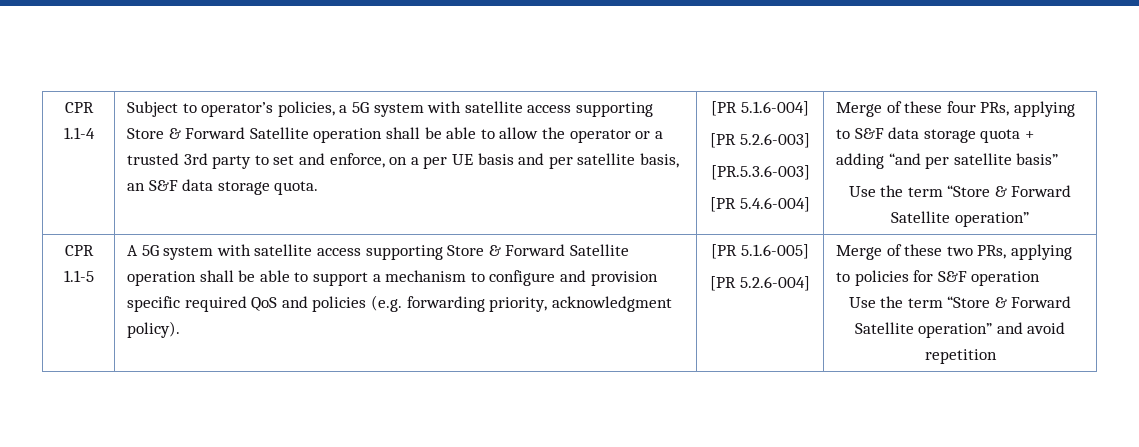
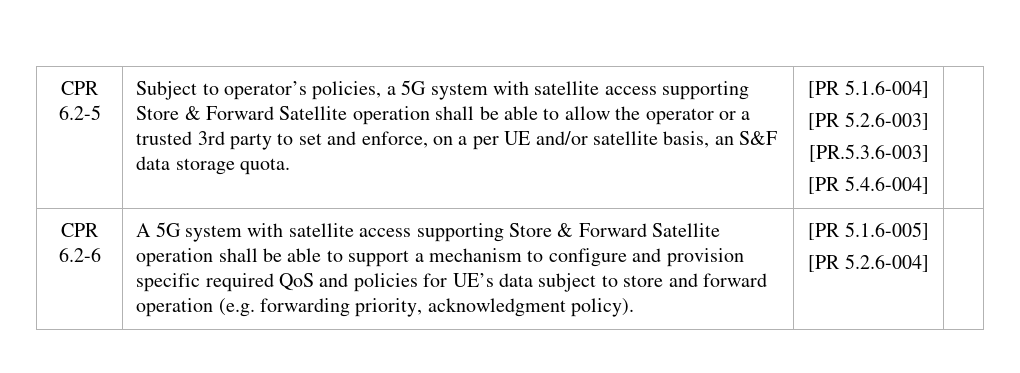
[64,102,94,113] [63,127,95,139] CPR 1.1-4 -> [61,81,99,95] [58,105,101,120] CPR 6.2-5
[477,153,573,169] basis and per -> [535,131,588,145] and/or
[836,101,1076,117] [836,127,1035,143] [836,153,1059,169] [848,185,1072,197] [891,211,1029,227] [64,245,94,256] [63,270,94,282] Merge of these four PRs, applying to S&F data storage quota + adding “and per satellite basis” // Use the term “Store & Forward Satellite operation” // CPR 1.1-5 -> [61,223,99,237] [58,247,101,262] // CPR 6.2-6
(367, 304) none -> [423,273,768,292] [136,298,214,317] for UE’s data subject to store and forward operation
[836,244,1073,260] [836,270,1041,286] [848,296,1072,308] [854,322,1066,338] [924,349,997,364] Merge of these two PRs, applying to policies for S&F operation // Use the term “Store & Forward Satellite operation” and avoid repetition -> (929, 263) none

